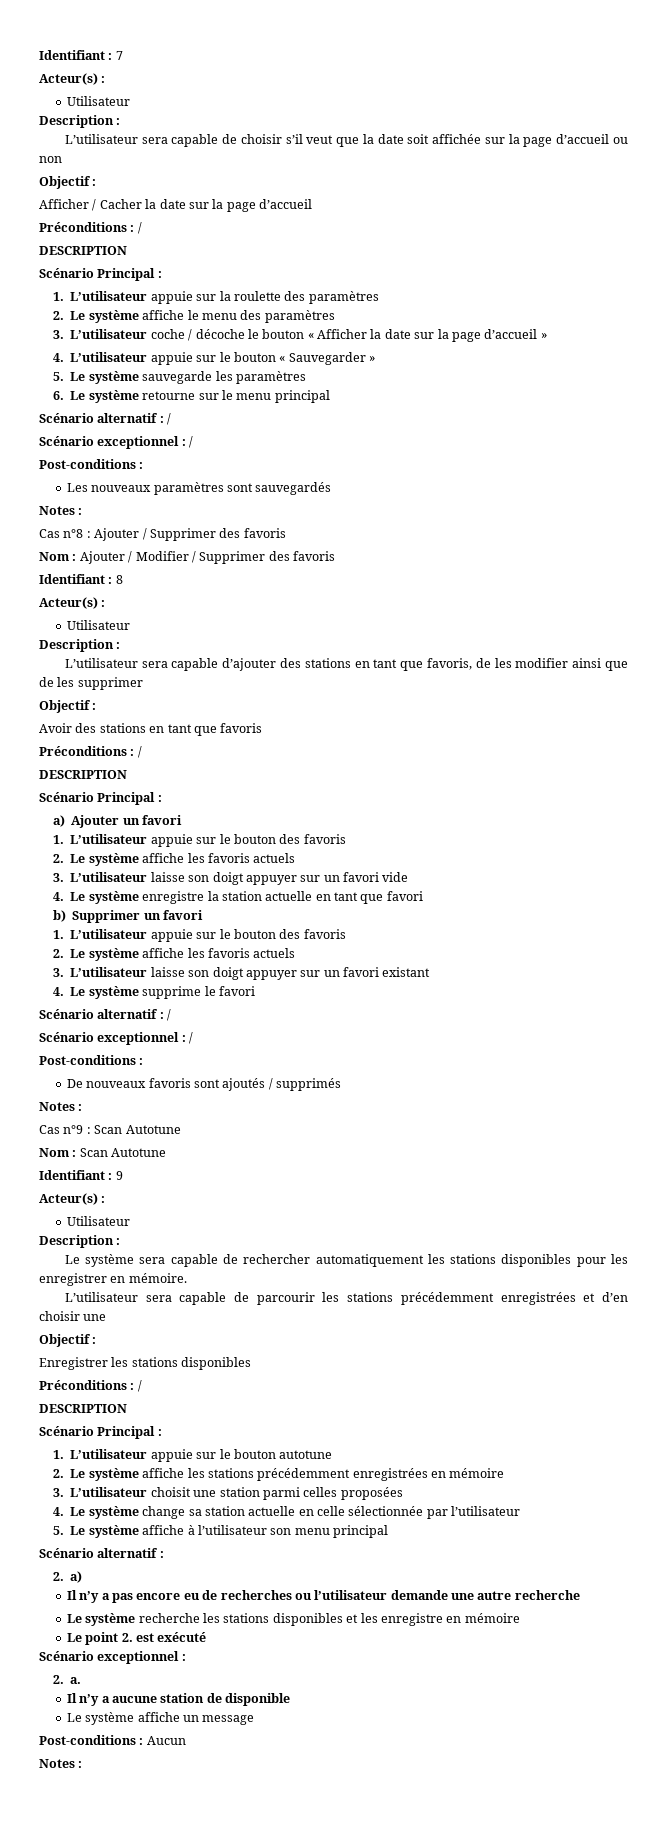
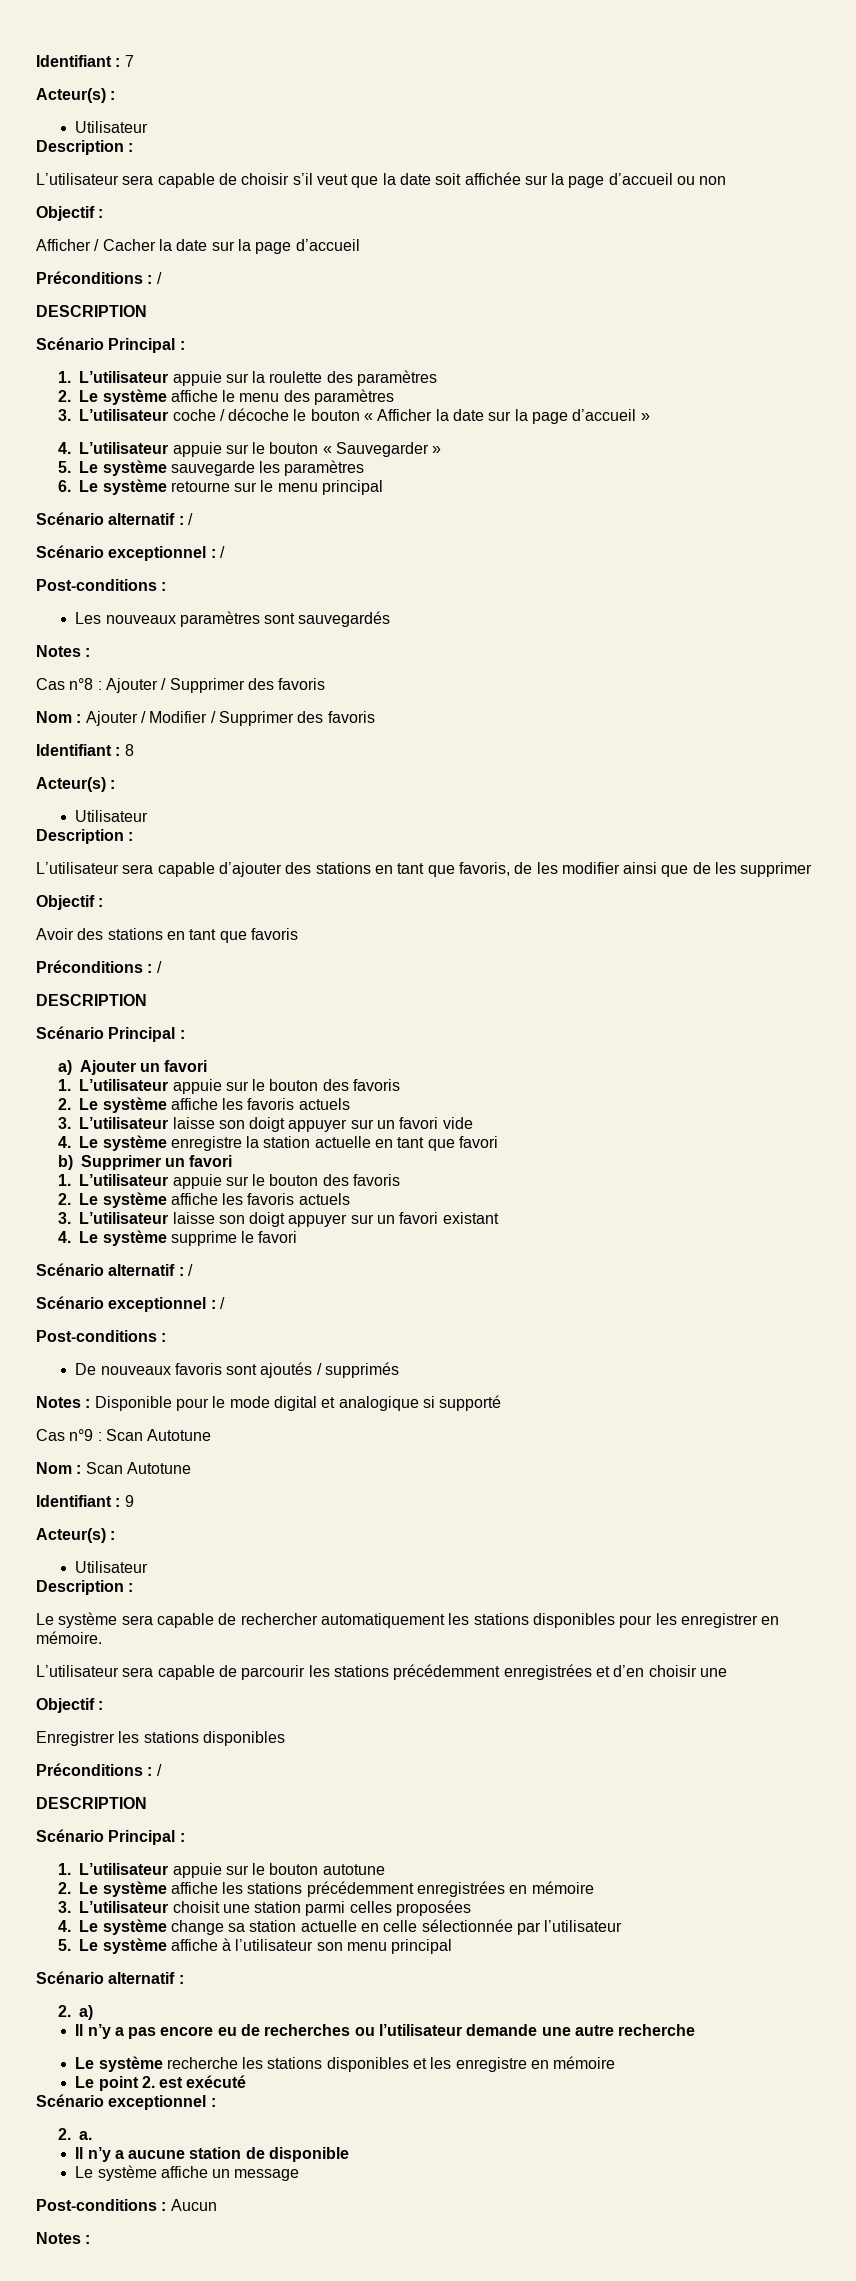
(83, 1107) none -> [94,1395,502,1411] Disponible pour le mode digital et analogique si supporté

